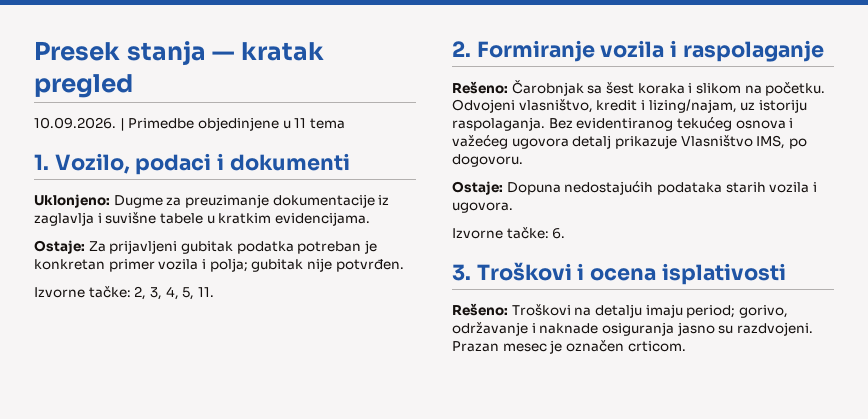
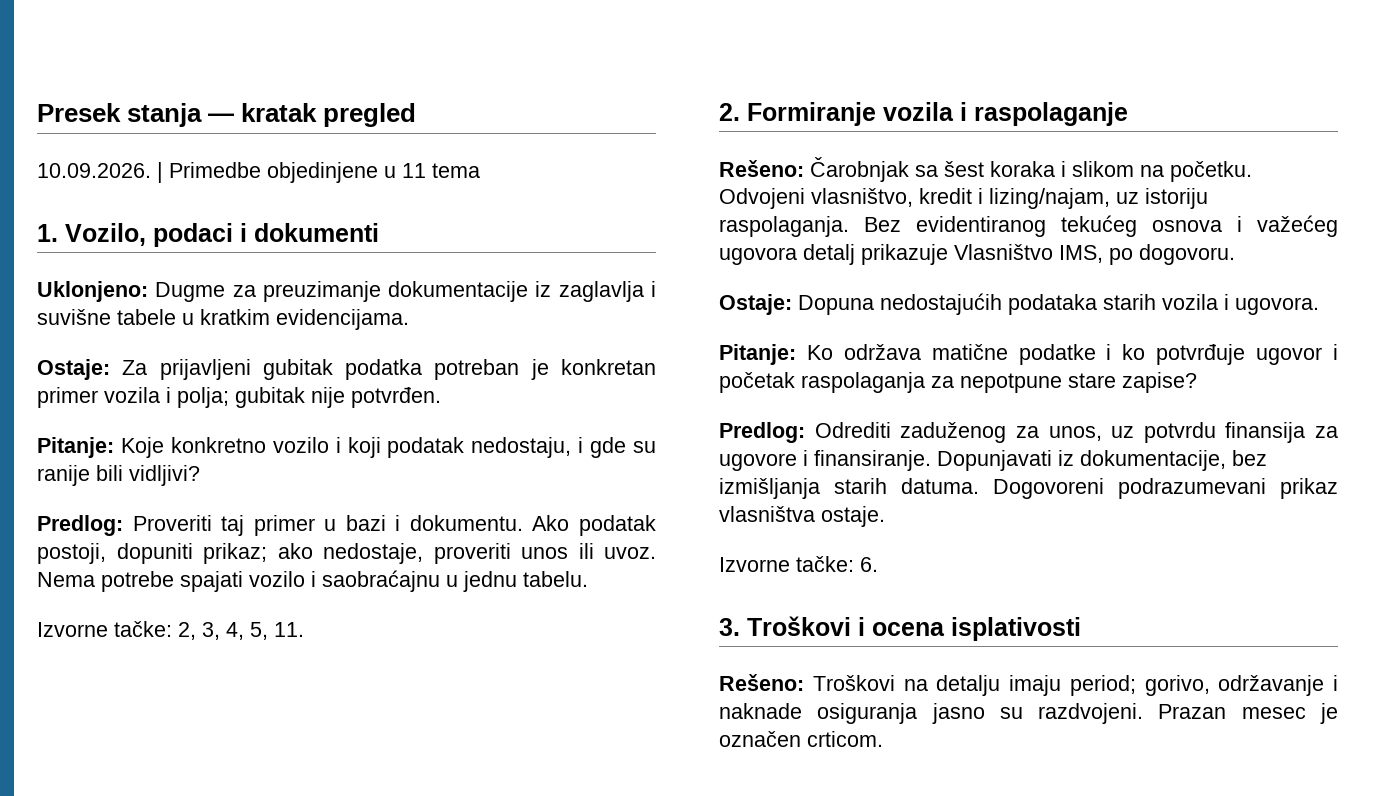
(404, 265) none -> [37,437,656,458] [37,465,200,486] [37,515,656,536] [37,543,656,564] [37,570,588,592] // Pitanje: Koje konkretno vozilo i koji podatak nedostaju, i gde su ranije bili vidljivi? // Predlog: Proveriti taj primer u bazi i dokumentu. Ako podatak postoji, dopuniti prikaz; ako nedostaje, proveriti unos ili uvoz. Nema potrebe spajati vozilo i saobraćajnu u jednu tabelu.
(513, 207) none -> [719,344,1338,365] [719,372,1197,393] [719,422,1338,443] [719,450,1267,471] [719,478,1338,499] [719,506,885,527] // Pitanje: Ko održava matične podatke i ko potvrđuje ugovor i početak raspolaganja za nepotpune stare zapise? // Predlog: Odrediti zaduženog za unos, uz potvrdu finansija za ugovore i finansiranje. Dopunjavati iz dokumentacije, bez izmišljanja starih datuma. Dogovoreni podrazumevani prikaz vlasništva ostaje.

